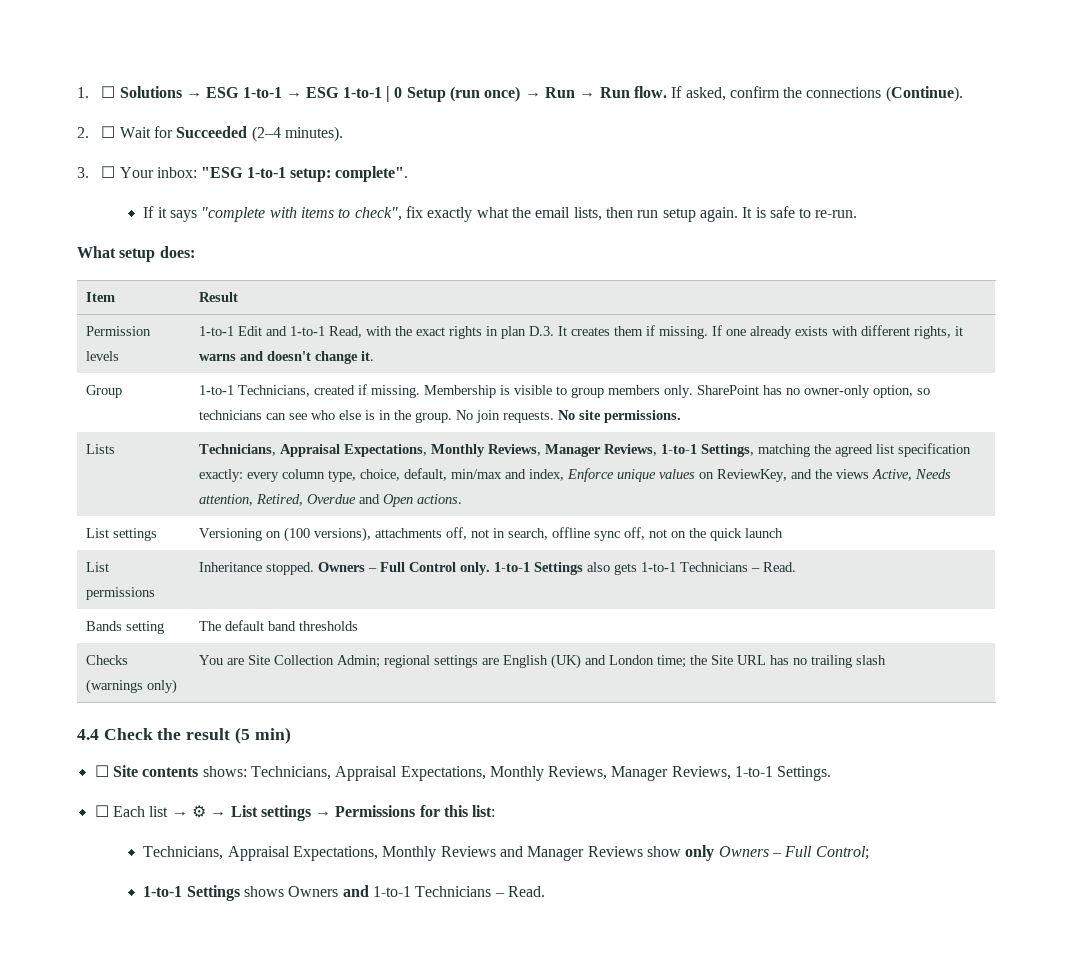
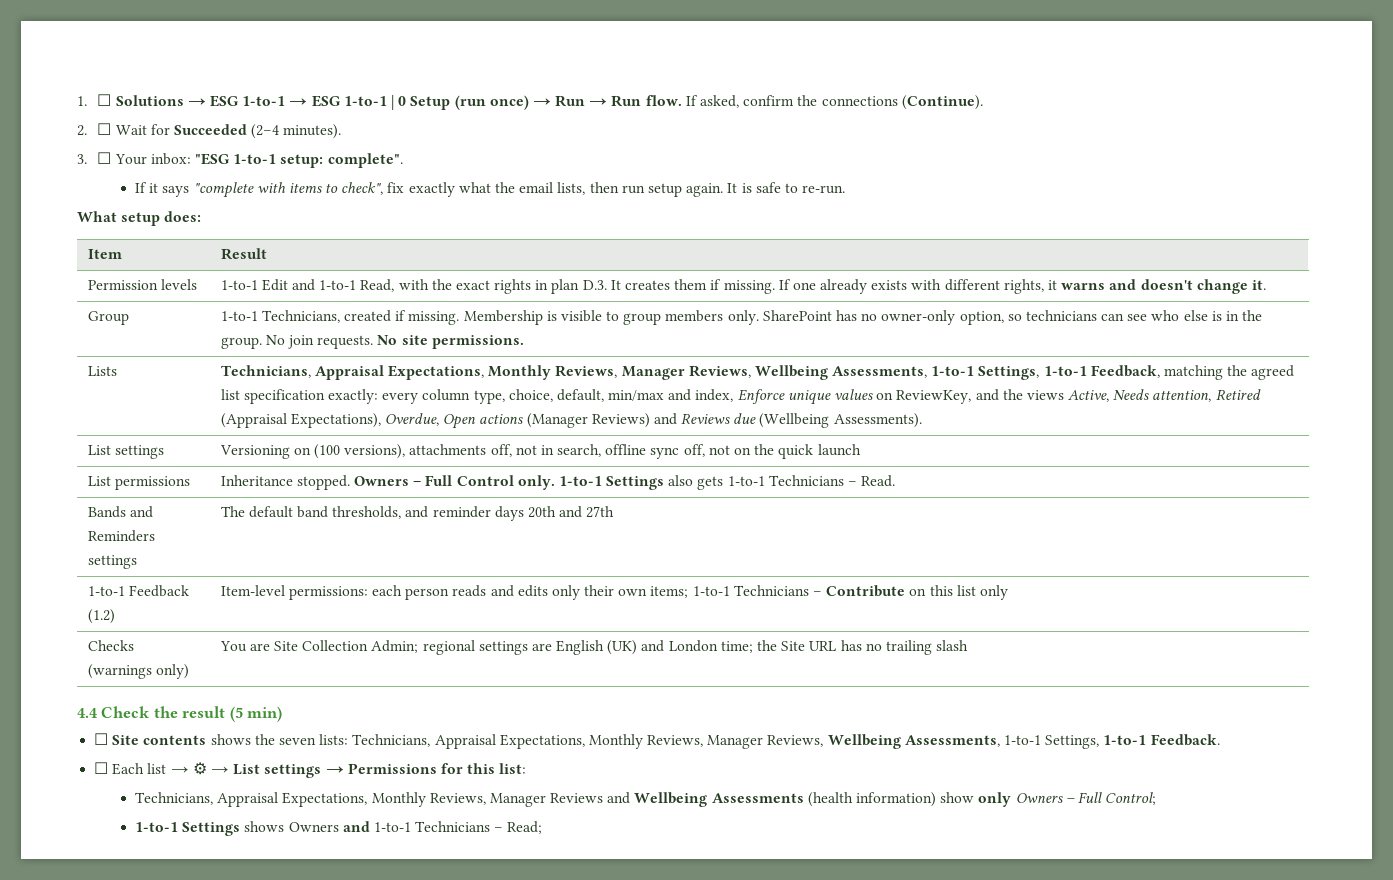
[661,444,755,457] 1-to-1 Settings, -> [754,365,1160,380] Wellbeing Assessments, 1-to-1 Settings, 1-to-1 Feedback,
[256,494,463,507] Retired, Overdue and Open actions. -> [1215,389,1261,400] [220,413,922,429] Retired (Appraisal Expectations), Overdue, Open actions (Manager Reviews) and Reviews due (Wellbeing Assessments).
[126,621,165,634] setting -> [129,506,153,518] [87,530,155,542] [87,555,137,569] and Reminders settings
[299,621,359,631] thresholds -> [332,506,615,521] [87,585,189,597] [87,609,115,624] [220,585,1008,600] thresholds, and reminder days 20th and 27th // 1-to-1 Feedback (1.2) | Item-level permissions: each person reads and edits only their own items; 1-to-1 Technicians – Contribute on this list only
[202,766,832,781] shows: Technicians, Appraisal Expectations, Monthly Reviews, Manager Reviews, 1-to-1 Settings. -> [210,734,1220,749] shows the seven lists: Technicians, Appraisal Expectations, Monthly Reviews, Manager Reviews, Wellbeing Assessments, 1-to-1 Settings, 1-to-1 Feedback.
[440,846,643,861] Reviews and Manager Reviews -> [429,792,937,807] Reviews, Manager Reviews and Wellbeing Assessments (health information)
[507,886,545,897] Read. -> [507,821,543,834] Read;

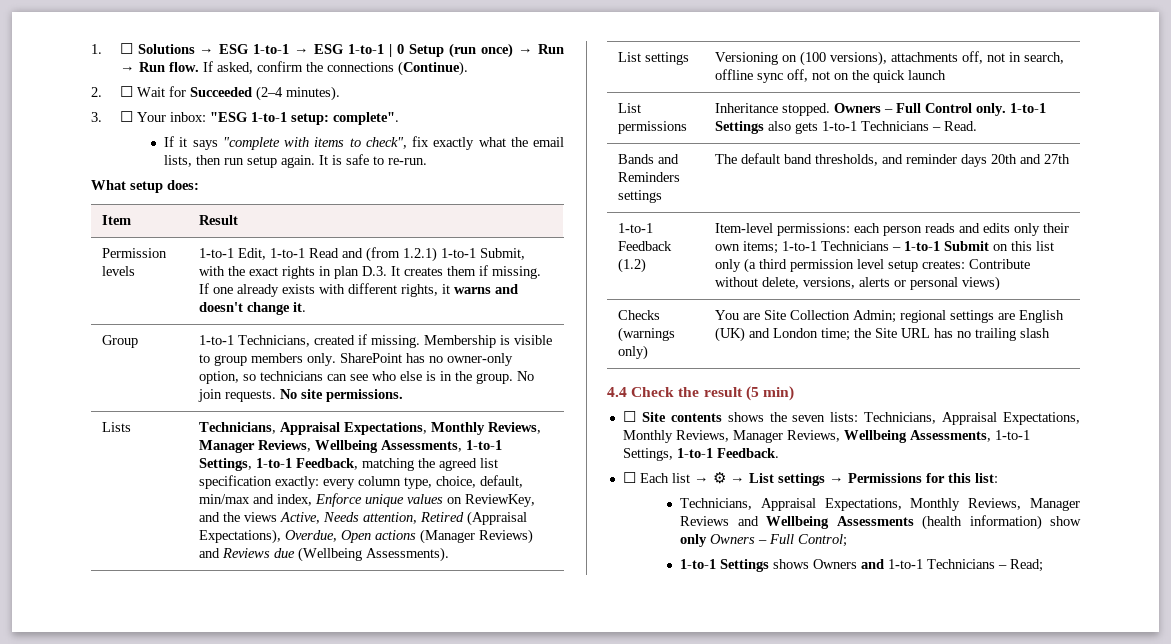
[261,279,395,292] Edit and 1-to-1 Read, -> [237,247,525,262] Edit, 1-to-1 Read and (from 1.2.1) 1-to-1 Submit,
[826,585,906,597] Contribute -> [903,241,989,251] 1-to-1 Submit
(1008, 592) none -> [743,258,1030,273] [714,276,1000,291] (a third permission level setup creates: Contribute without delete, versions, alerts or personal views)

